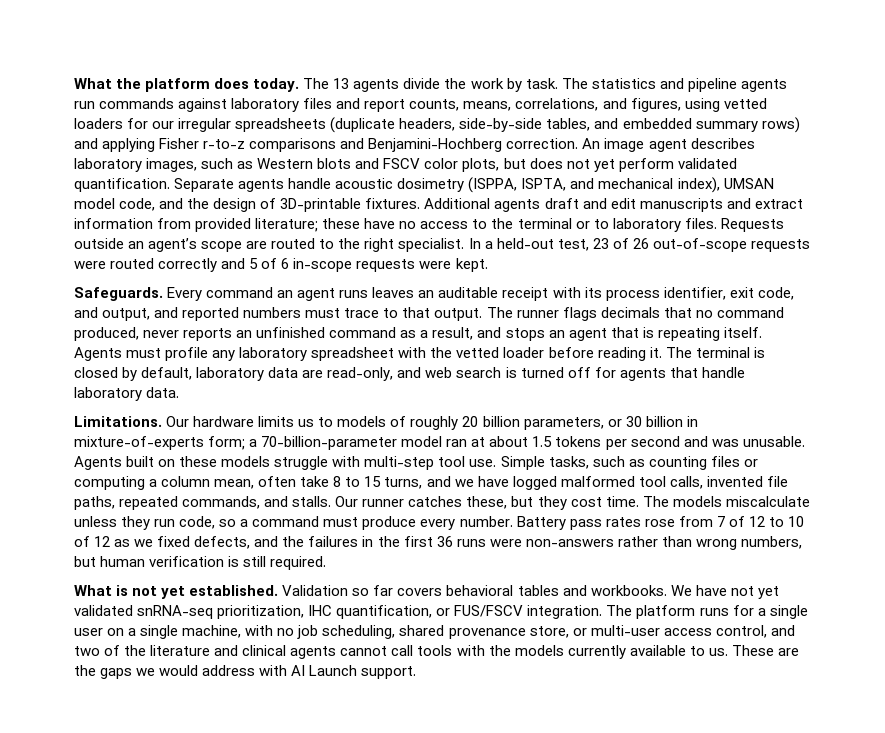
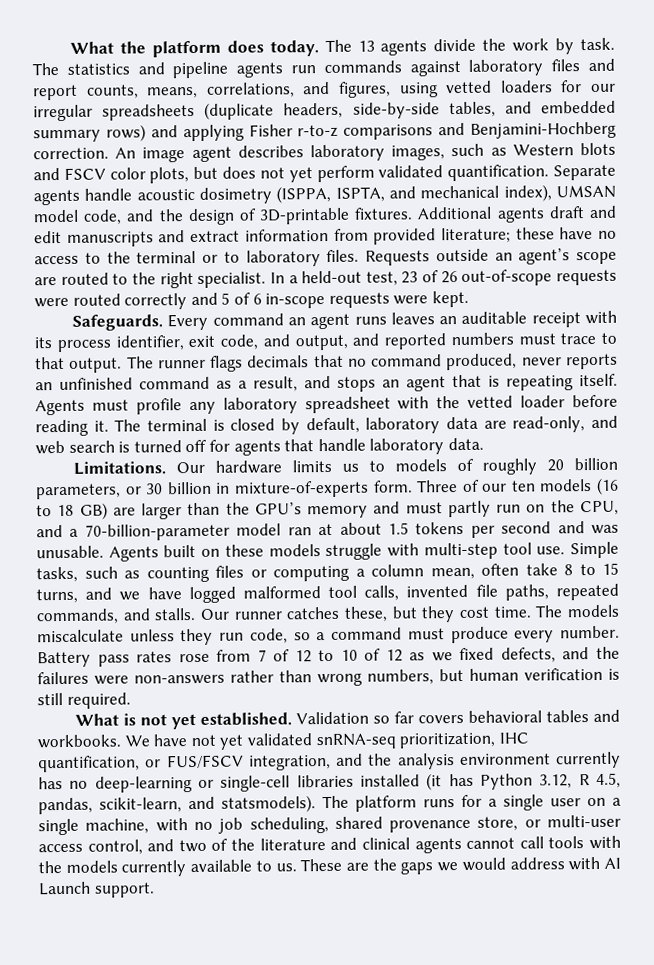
[208,436,246,450] form; -> [372,477,619,495] [36,500,619,520] [36,524,63,538] form. Three of our ten models (16 to 18 GB) are larger than the GPU’s memory and must partly run on the CPU, and
[362,536,486,547] in the first 36 runs -> (89, 678) none
[527,605,603,619] integration. -> [248,751,621,771] [38,772,621,793] [38,795,316,815] integration, and the analysis environment currently has no deep-learning or single-cell libraries installed (it has Python 3.12, R 4.5, pandas, scikit-learn, and statsmodels).

